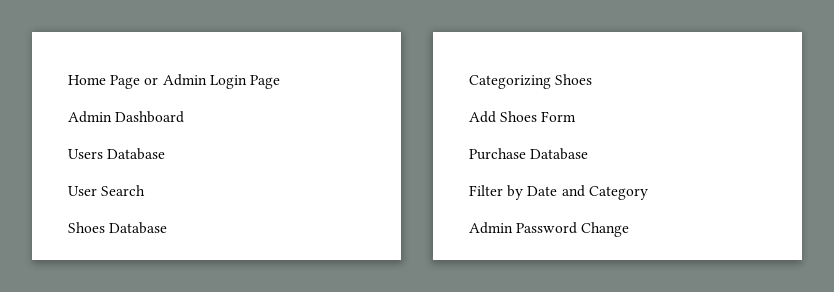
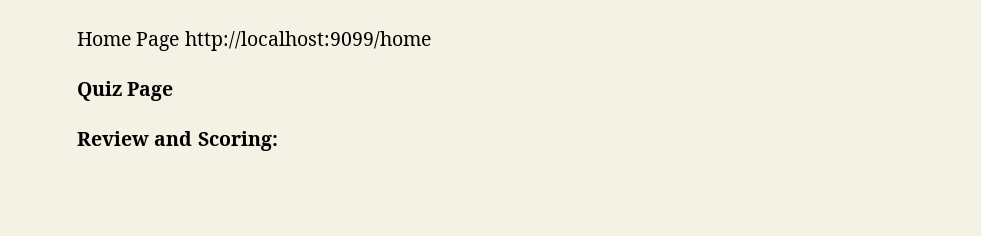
[144,74,280,89] [68,111,185,123] [68,148,166,160] [68,185,146,196] [68,222,168,234] [469,74,593,89] [469,111,577,123] [469,148,589,160] [469,185,648,200] [469,222,630,237] or Admin Login Page // Admin Dashboard // Users Database // User Search // Shoes Database // Categorizing Shoes // Add Shoes Form // Purchase Database // Filter by Date and Category // Admin Password Change -> [184,31,431,51] [77,81,174,101] [77,131,278,151] http://localhost:9099/home // Quiz Page // Review and Scoring:

